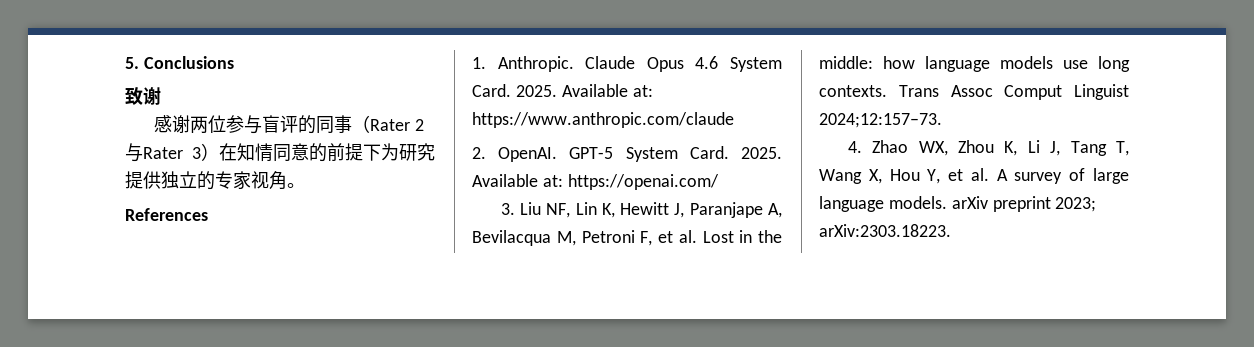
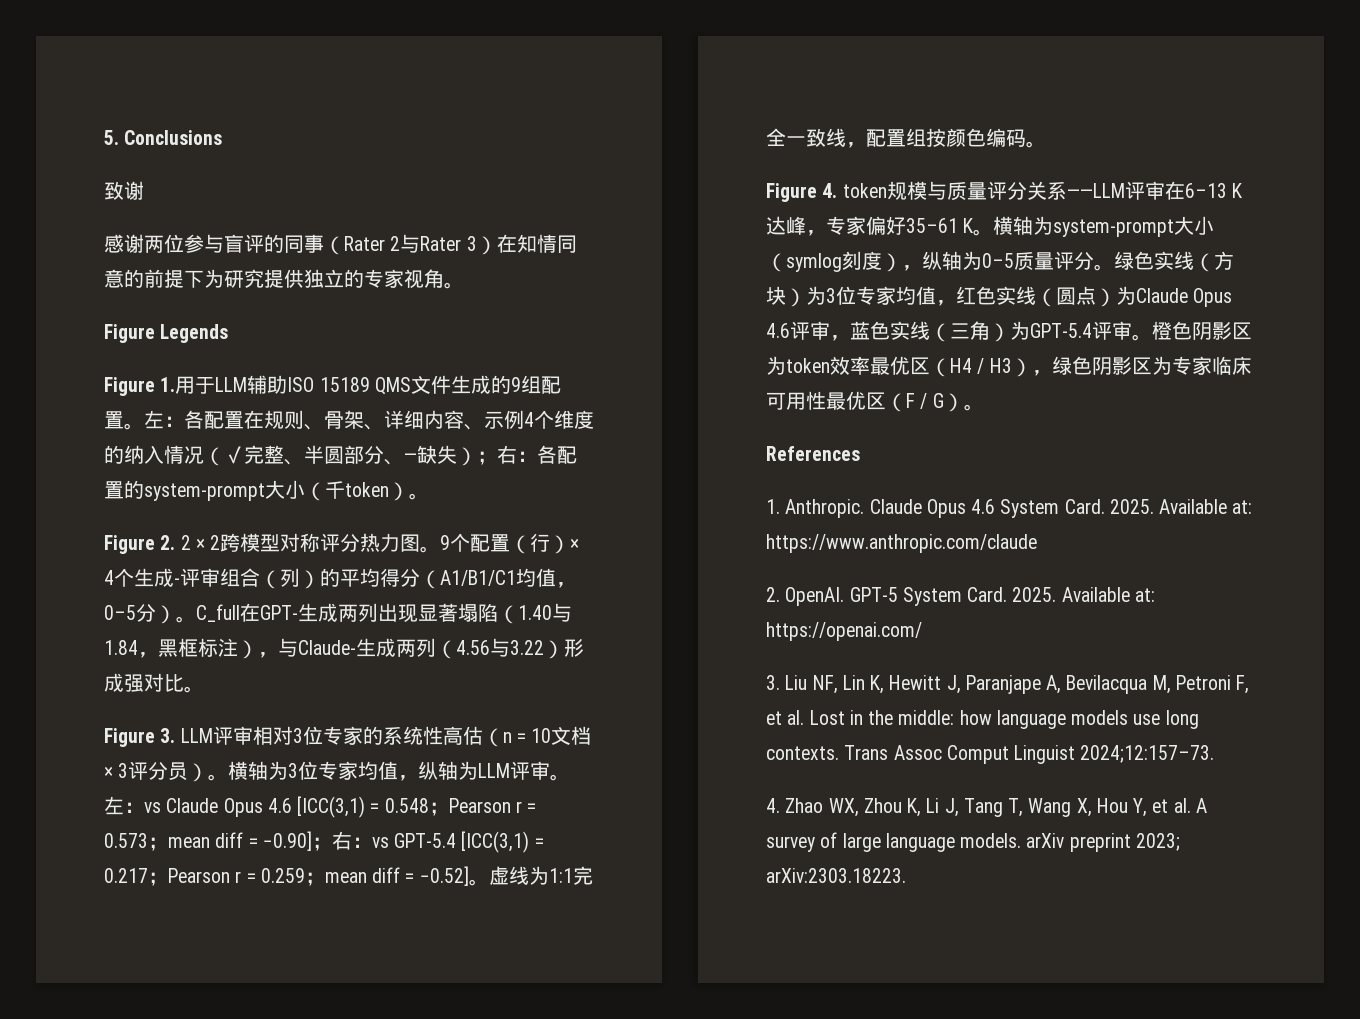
(305, 185) none -> [104,324,229,343] [104,375,561,396] [104,410,594,430] [104,445,577,466] [104,480,429,501] [104,533,580,554] [104,568,576,589] [104,603,572,624] [104,638,584,659] [104,673,204,693] [104,726,592,747] [104,761,571,782] [104,796,537,818] [104,831,544,853] [104,866,593,886] [766,128,1046,148] [766,181,1243,202] [766,216,1215,237] [766,251,1234,272] [766,286,1233,307] [766,321,1252,342] [766,356,1252,377] [766,391,984,412] // Figure Legends // Figure 1.用于LLM辅助ISO 15189 QMS文件生成的9组配置。左：各配置在规则、骨架、详细内容、示例4个维度的纳入情况（✓完整、半圆部分、—缺失）；右：各配置的system-prompt大小（千token）。 // Figure 2. 2 × 2跨模型对称评分热力图。9个配置（行）× 4个生成-评审组合（列）的平均得分（A1/B1/C1均值，0–5分）。C_full在GPT-生成两列出现显著塌陷（1.40与1.84，黑框标注），与Claude-生成两列（4.56与3.22）形成强对比。 // Figure 3. LLM评审相对3位专家的系统性高估（n = 10文档× 3评分员）。横轴为3位专家均值，纵轴为LLM评审。左：vs Claude Opus 4.6 [ICC(3,1) = 0.548；Pearson r = 0.573；mean diff = −0.90]；右：vs GPT-5.4 [ICC(3,1) = 0.217；Pearson r = 0.259；mean diff = −0.52]。虚线为1:1完全一致线，配置组按颜色编码。 // Figure 4. token规模与质量评分关系——LLM评审在6–13 K达峰，专家偏好35–61 K。横轴为system-prompt大小（symlog刻度），纵轴为0–5质量评分。绿色实线（方块）为3位专家均值，红色实线（圆点）为Claude Opus 4.6评审，蓝色实线（三角）为GPT-5.4评审。橙色阴影区为token效率最优区（H4 / H3），绿色阴影区为专家临床可用性最优区（F / G）。

